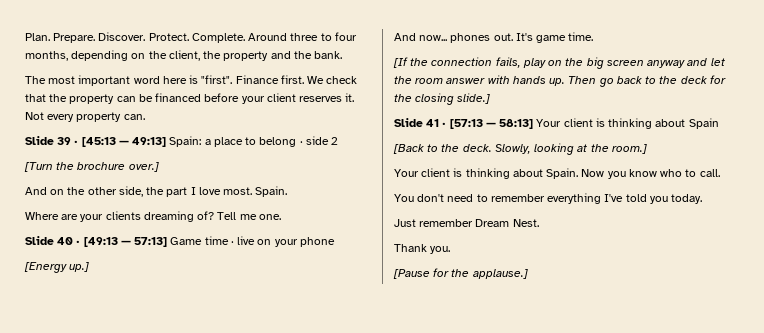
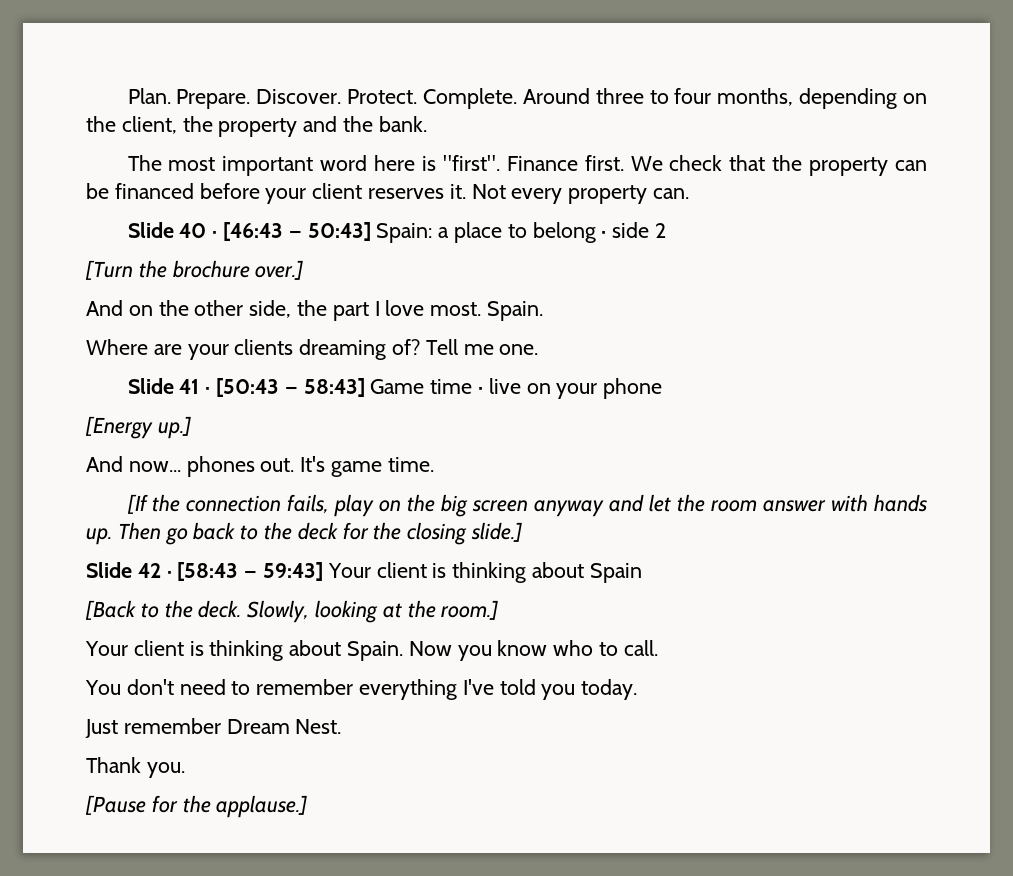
[57,137,167,147] 39 · [45:13 — 49:13] -> [179,222,371,241] 40 · [46:43 — 50:43]
[57,237,168,247] 40 · [49:13 — 57:13] -> [179,378,365,397] 41 · [50:43 — 58:43]
[426,119,534,129] 41 · [57:13 — 58:13] -> [137,562,324,581] 42 · [58:43 — 59:43]

